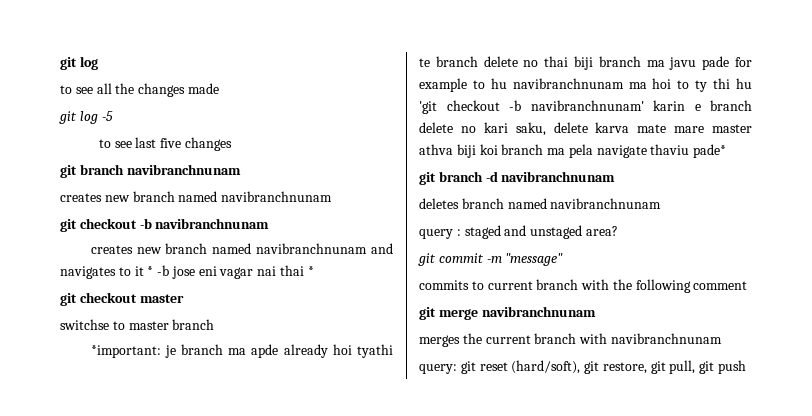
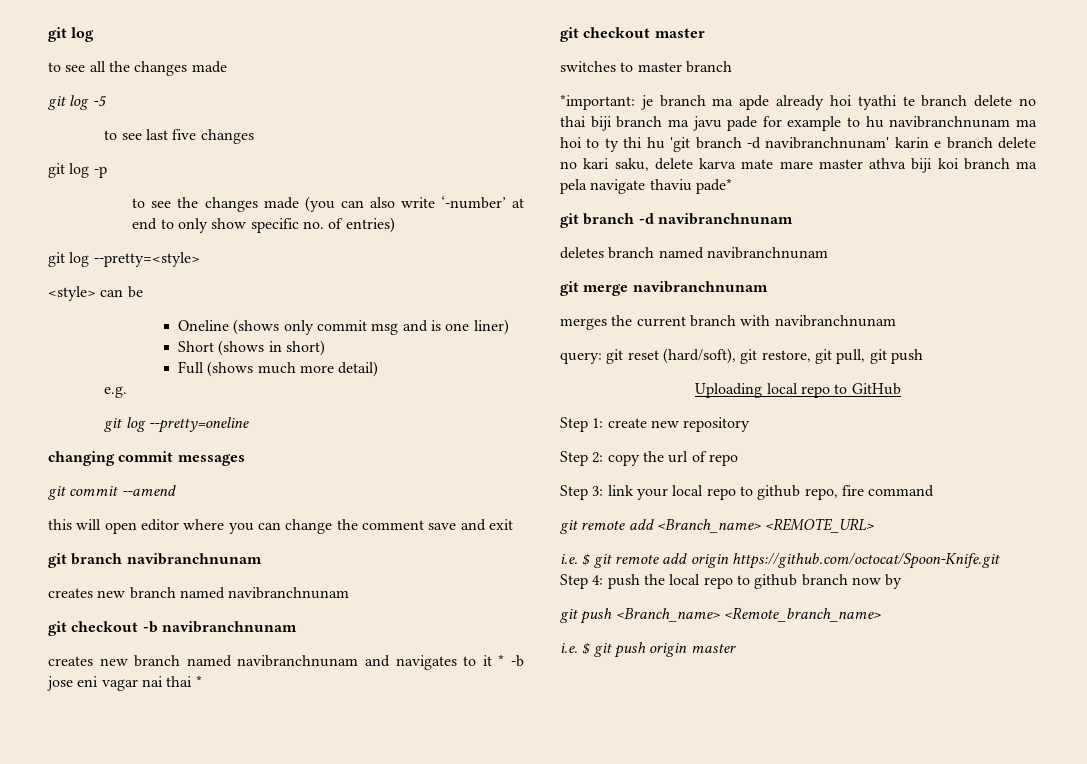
(233, 144) none -> [48,163,107,178] [132,196,524,212] [132,217,395,233] [48,252,200,267] [48,286,143,301] [178,319,509,335] [178,340,326,356] [178,361,379,377] [104,386,128,398] [104,417,249,433] [48,451,245,466] [48,485,176,500] [48,519,513,534] // git log -p // to see the changes made (you can also write ‘-number’ at end to only show specific no. of entries) // git log --pretty=<style> // <style> can be // Oneline (shows only commit msg and is one liner) // Short (shows in short) // Full (shows much more detail) // e.g. // git log --pretty=oneline // changing commit messages // git commit --amend // this will open editor where you can change the comment save and exit
[60,319,109,330] switchse -> [560,61,616,72] switches
[446,100,521,111] checkout -b -> [695,137,761,149] branch -d
[419,225,618,239] [418,253,564,266] [419,279,748,293] // query : staged and unstaged area? // git commit -m "message" // commits to current branch with the following comment -> (828, 253) none
(747, 367) none -> [695,383,901,398] [560,417,751,432] [560,451,738,466] [560,485,935,500] [560,518,875,534] [560,552,1000,569] [560,574,903,589] [560,607,881,624] [560,642,736,658] // Uploading local repo to GitHub // Step 1: create new repository // Step 2: copy the url of repo // Step 3: link your local repo to github repo, fire command // git remote add <Branch_name> <REMOTE_URL> // i.e. $ git remote add origin https://github.com/octocat/Spoon-Knife.git // Step 4: push the local repo to github branch now by // git push <Branch_name> <Remote_branch_name> // i.e. $ git push origin master

